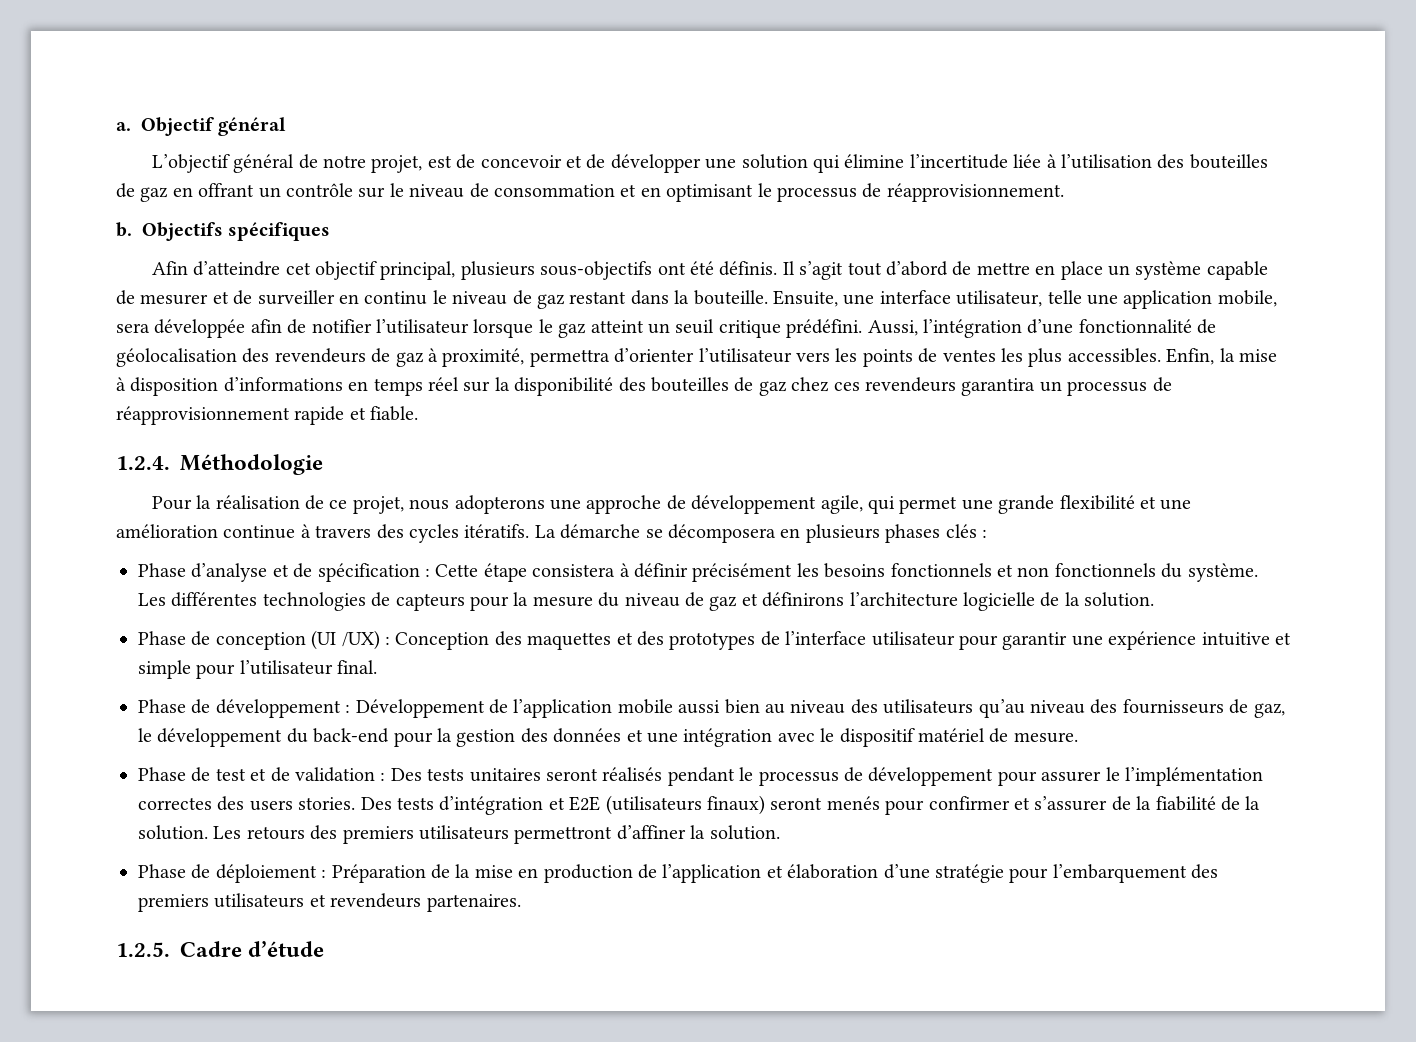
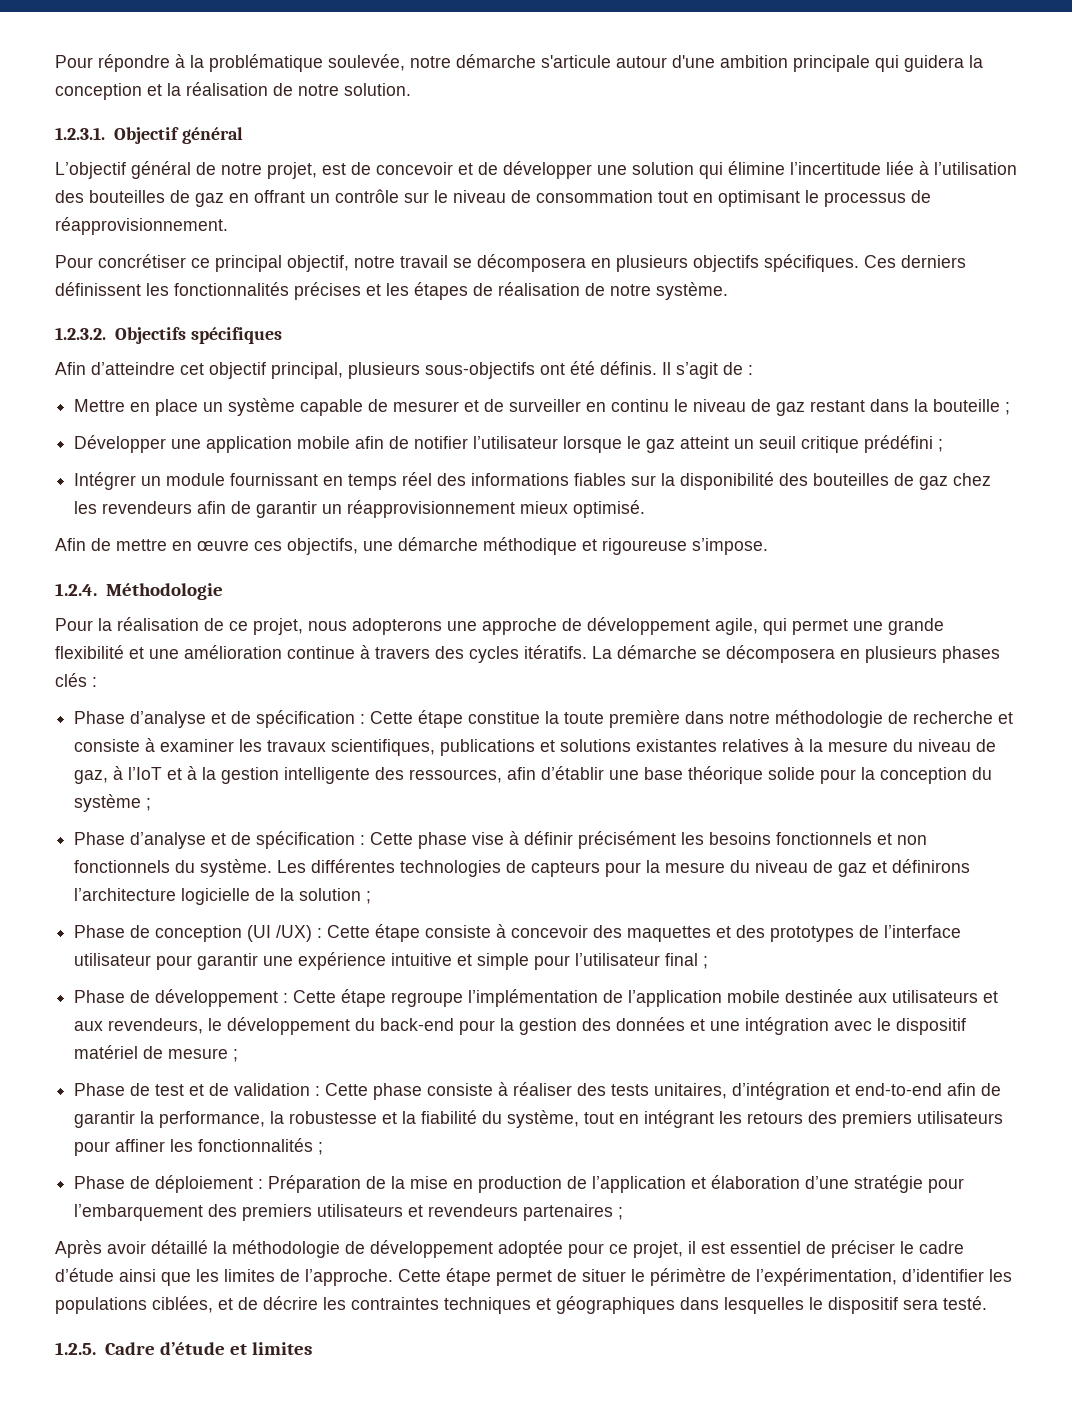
[116,122,131,131] a. -> [55,54,983,72] [55,82,411,100] [55,127,105,140] Pour répondre à la problématique soulevée, notre démarche s'articule autour d'une ambition principale qui guidera la conception et la réalisation de notre solution. // 1.2.3.1.
[620,184,637,197] et -> [658,191,688,203] tout
[116,222,132,237] b. -> [55,254,966,272] [55,282,728,300] [55,327,106,340] Pour concrétiser ce principal objectif, notre travail se décomposera en plusieurs objectifs spécifiques. Ces derniers définissent les fonctionnalités précises et les étapes de réalisation de notre système. // 1.2.3.2.
[847,261,1030,276] tout d’abord de mettre -> [723,362,753,375] [74,399,126,412] de : // Mettre
[693,290,1277,309] [116,319,246,338] bouteille. Ensuite, une interface utilisateur, telle une application mobile, sera développée -> [933,399,1011,415] [74,435,351,453] bouteille ; // Développer une application mobile
[786,319,1217,338] [116,348,1277,367] [116,377,459,396] prédéfini. Aussi, l’intégration d’une fonctionnalité de géolocalisation des revendeurs de gaz à proximité, permettra d’orienter l’utilisateur vers les points de ventes les plus accessibles. Enfin, la mise à disposition d’informations en temps réel -> [864,435,944,453] [74,472,627,490] prédéfini ; // Intégrer un module fournissant en temps réel des informations fiables
[833,377,1172,396] [116,406,419,425] ces revendeurs garantira un processus de réapprovisionnement rapide et fiable. -> [74,500,646,518] [55,537,768,555] les revendeurs afin de garantir un réapprovisionnement mieux optimisé. // Afin de mettre en œuvre ces objectifs, une démarche méthodique et rigoureuse s’impose.
[532,564,616,577] consistera -> [468,710,1014,728] [74,738,997,756] [74,766,993,784] [74,794,152,812] [74,831,505,849] constitue la toute première dans notre méthodologie de recherche et consiste à examiner les travaux scientifiques, publications et solutions existantes relatives à la mesure du niveau de gaz, à l’IoT et à la gestion intelligente des ressources, afin d’établir une base théorique solide pour la conception du système ; // Phase d’analyse et de spécification : Cette phase vise
[1084,592,1155,607] solution. -> [299,888,372,904] solution ;
[395,632,490,650] Conception -> [327,924,589,942] Cette étape consiste à concevoir
[337,660,378,674] final. -> [665,953,709,969] final ;
[355,699,1285,718] Développement de l’application mobile aussi bien au niveau des utilisateurs qu’au niveau des fournisseurs de gaz, -> [293,989,999,1007] [74,1018,204,1034] Cette étape regroupe l’implémentation de l’application mobile destinée aux utilisateurs et aux revendeurs,
[1013,732,1078,743] mesure. -> [168,1048,239,1062] mesure ;
[390,767,1263,786] [138,795,1261,815] [138,825,780,844] Des tests unitaires seront réalisés pendant le processus de développement pour assurer le l’implémentation correctes des users stories. Des tests d’intégration et E2E (utilisateurs finaux) seront menés pour confirmer et s’assurer de la fiabilité de la solution. Les retours des premiers utilisateurs permettront d’affiner la solution. -> [325,1082,1002,1100] [74,1110,1004,1128] [74,1138,324,1156] Cette phase consiste à réaliser des tests unitaires, d’intégration et end-to-end afin de garantir la performance, la robustesse et la fiabilité du système, tout en intégrant les retours des premiers utilisateurs pour affiner les fonctionnalités ;
[426,894,521,912] partenaires. -> [523,1204,624,1221] [55,1240,964,1258] [55,1268,1012,1286] [55,1296,987,1314] partenaires ; // Après avoir détaillé la méthodologie de développement adoptée pour ce projet, il est essentiel de préciser le cadre d’étude ainsi que les limites de l’approche. Cette étape permet de situer le périmètre de l’expérimentation, d’identifier les populations ciblées, et de décrire les contraintes techniques et géographiques dans lesquelles le dispositif sera testé.
(325, 949) none -> [230,1342,313,1355] et limites

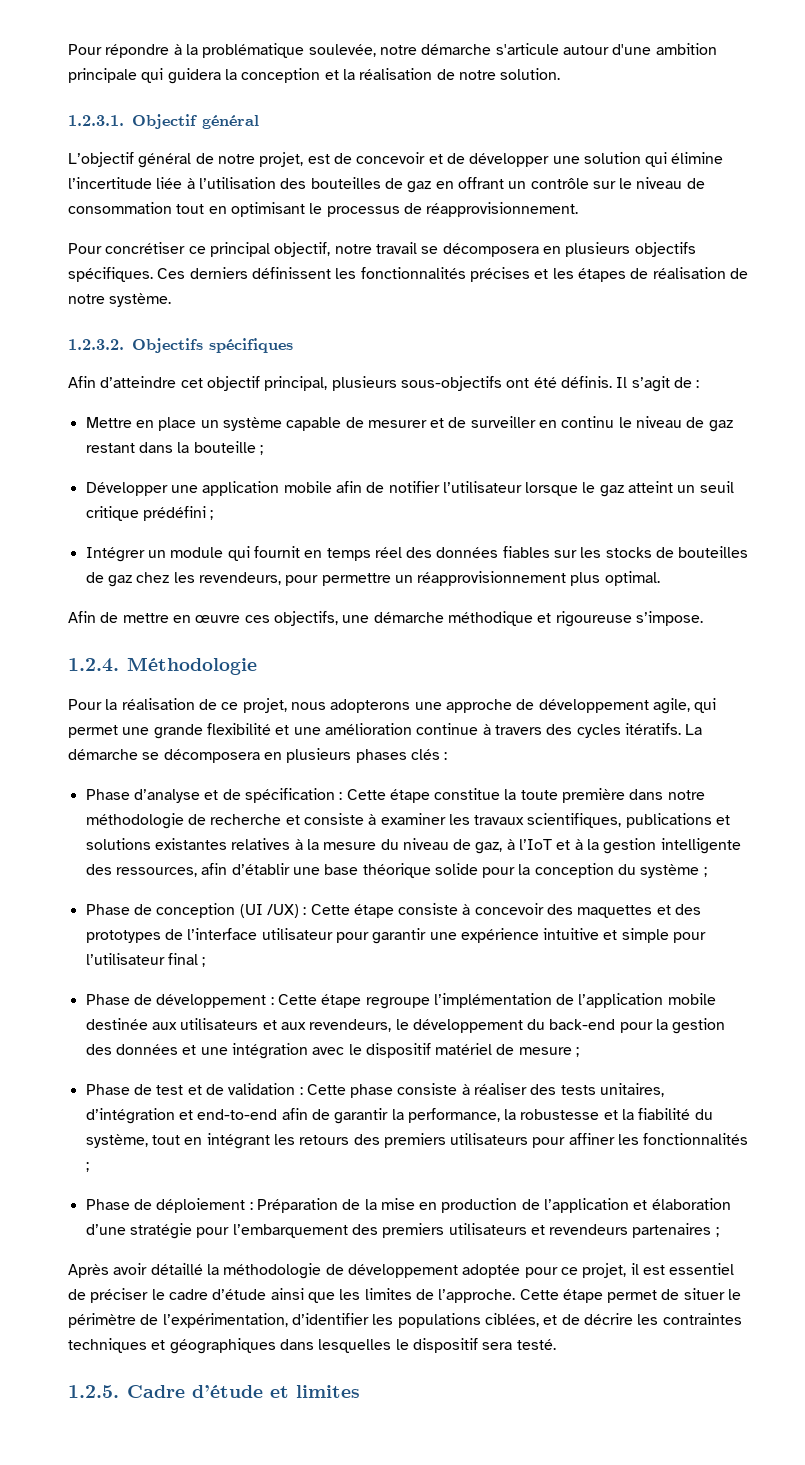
[230,473,319,486] fournissant -> [227,546,300,561] qui fournit
[471,473,570,486] informations -> [436,547,499,558] données
[661,472,809,490] la disponibilité des -> [580,547,675,558] les stocks de
[102,500,646,518] revendeurs afin de garantir un réapprovisionnement mieux optimisé. -> [198,571,660,586] revendeurs, pour permettre un réapprovisionnement plus optimal.
[74,831,928,849] [74,859,971,877] [74,888,372,905] // Phase d’analyse et de spécification : Cette phase vise à définir précisément les besoins fonctionnels et non fonctionnels du système. Les différentes technologies de capteurs pour la mesure du niveau de gaz et définirons l’architecture logicielle de la solution ; -> (707, 872) none

